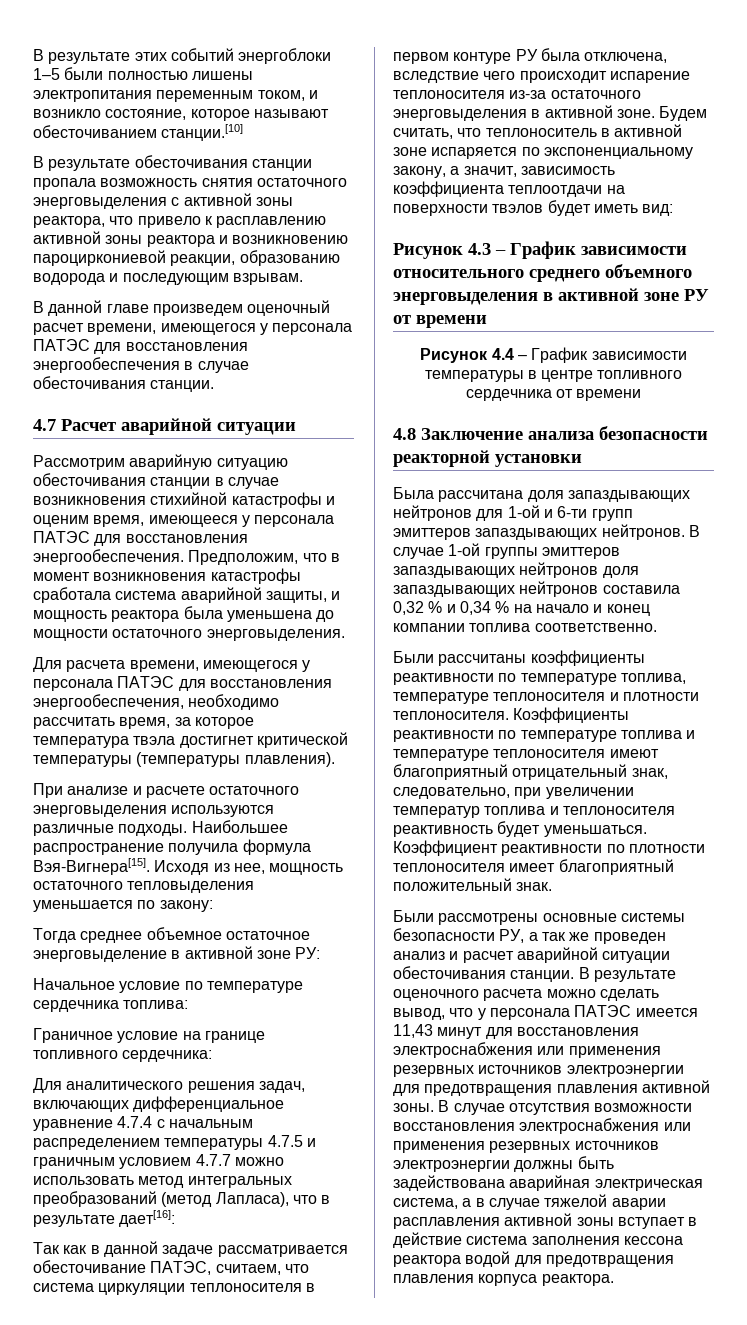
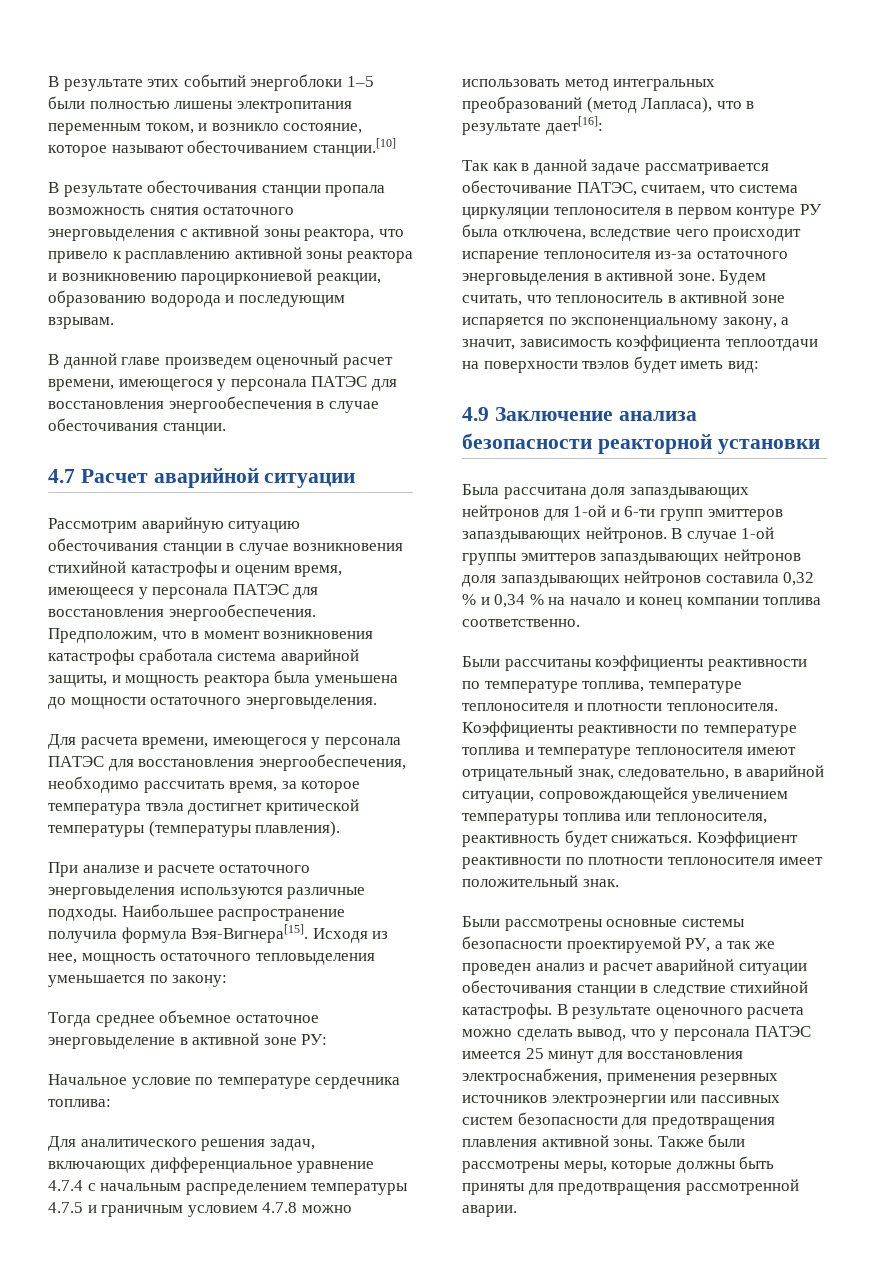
[33,1028,265,1043] [33,1050,213,1062] // Граничное условие на границе топливного сердечника: -> (111, 1103) none
[195,1154,231,1166] 4.7.7 -> [262,1202,298,1213] 4.7.8
[393,241,687,259] [393,264,692,282] [393,288,709,305] [393,315,487,328] [420,347,687,363] [424,370,683,382] [465,389,642,401] [393,428,416,440] Рисунок 4.3 – График зависимости относительного среднего объемного энерговыделения в активной зоне РУ от времени // Рисунок 4.4 – График зависимости температуры в центре топливного сердечника от времени // 4.8 -> [462,407,489,421] 4.9
[393,764,508,780] благоприятный -> (797, 751) none
[514,787,634,799] [393,806,675,818] при увеличении температур топлива и теплоносителя -> [733,765,825,781] [462,787,789,803] [462,813,767,825] в аварийной ситуации, сопровождающейся увеличением температуры топлива или теплоносителя,
[543,825,647,837] уменьшаться. -> [611,835,693,843] снижаться.
[558,859,674,875] благоприятный -> (824, 861) none
(495, 934) none -> [566,937,681,953] проектируемой
[510,970,575,982] станции. -> [576,981,809,997] [462,1003,552,1019] станции в следствие стихийной катастрофы.
[393,1024,433,1038] 11,43 -> [525,1048,544,1059] 25
[393,1042,661,1058] [393,1065,684,1077] электроснабжения или применения резервных источников электроэнергии -> [462,1068,779,1085] [462,1095,780,1107] [462,1112,618,1125] электроснабжения, применения резервных источников электроэнергии или пассивных систем безопасности
[438,1100,693,1115] [393,1118,691,1134] [393,1141,659,1153] [393,1156,614,1172] [393,1175,703,1191] [393,1194,666,1210] [393,1213,698,1229] [393,1232,683,1248] [393,1251,674,1267] [393,1274,614,1286] В случае отсутствия возможности восстановления электроснабжения или применения резервных источников электроэнергии должны быть задействована аварийная электрическая система, а в случае тяжелой аварии расплавления активной зоны вступает в действие система заполнения кессона реактора водой для предотвращения плавления корпуса реактора. -> [657,1134,746,1147] [462,1156,775,1173] [462,1179,799,1195] [462,1205,517,1217] Также были рассмотрены меры, которые должны быть приняты для предотвращения рассмотренной аварии.

